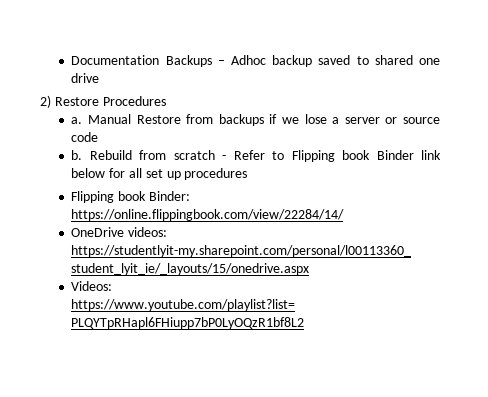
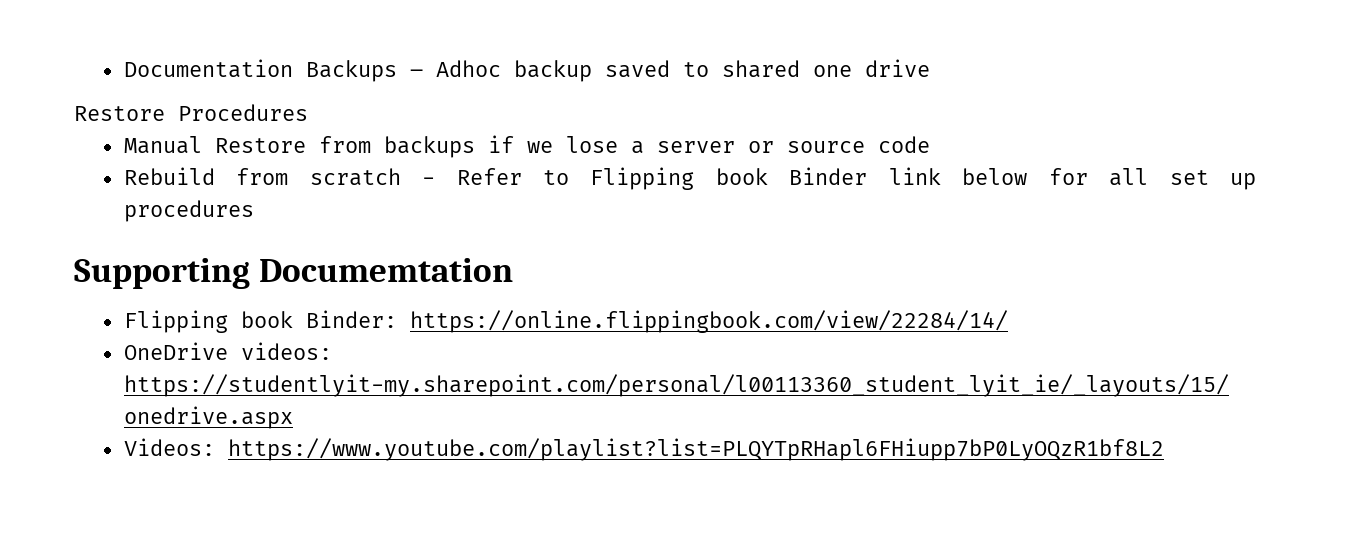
[40,95,51,108] 2) -> (930, 68) none
[71,117,83,124] a. -> (308, 112) none
[71,150,83,160] b. -> (930, 144) none
(248, 174) none -> [74,258,514,289] // Supporting Documemtation

